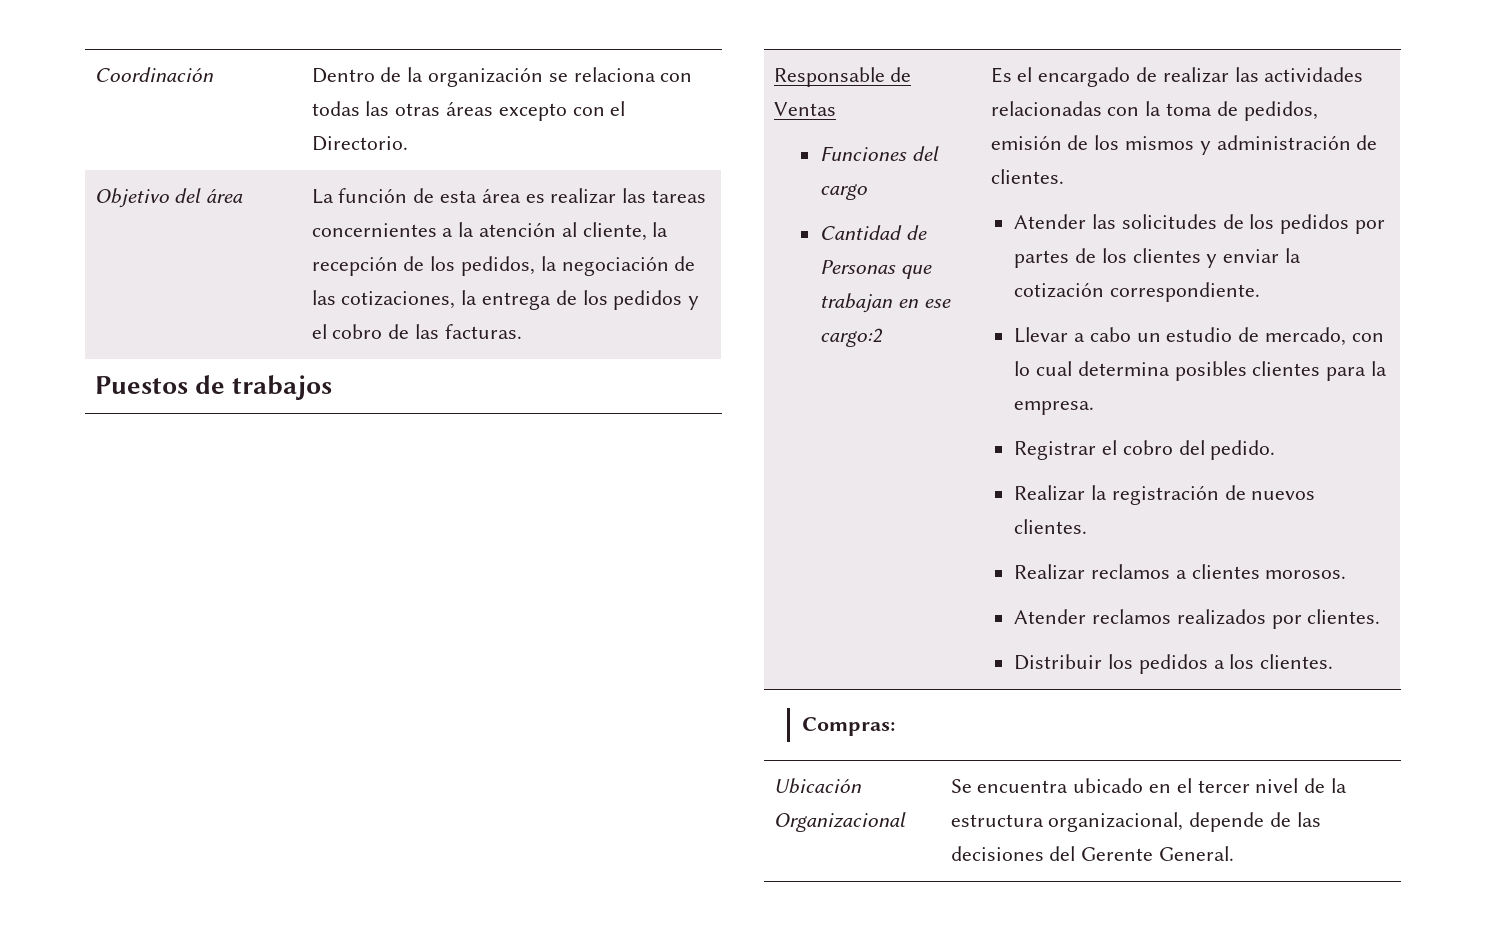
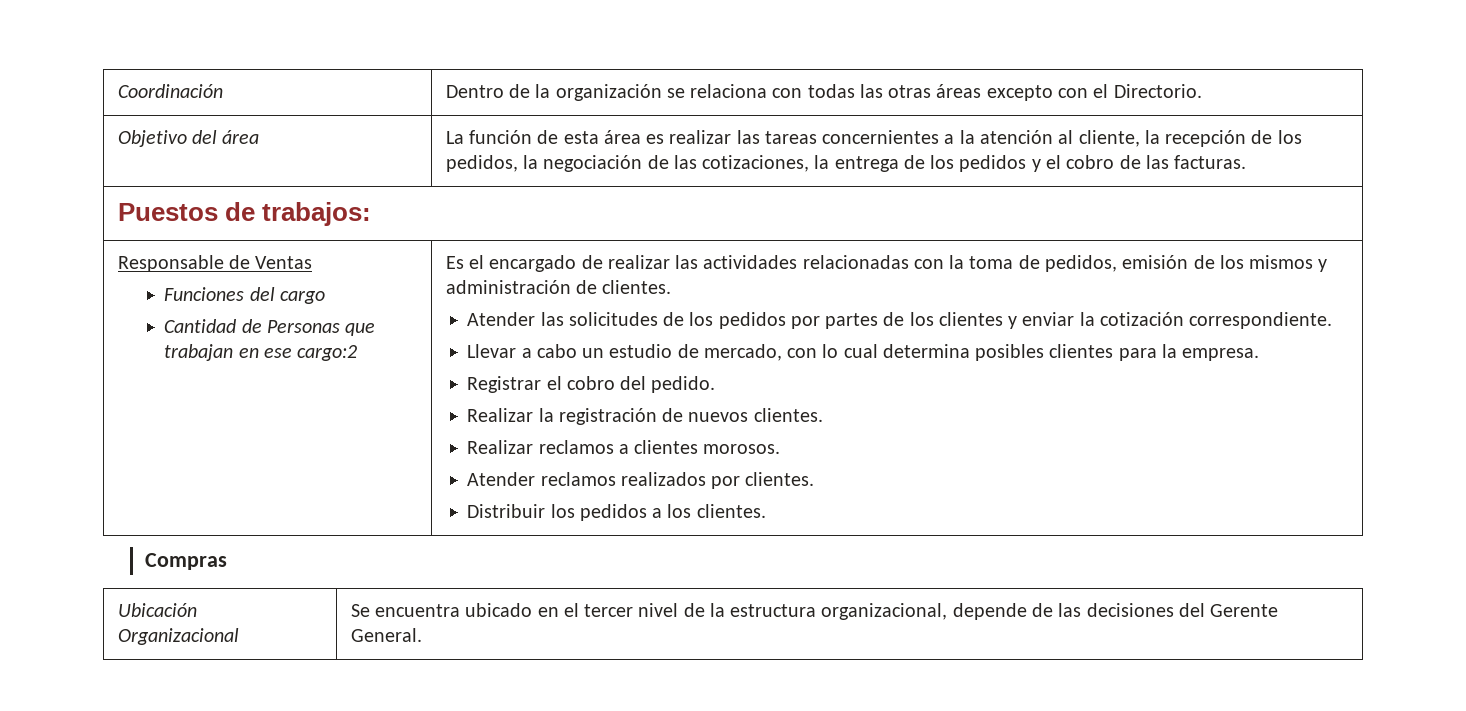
[232,375,333,400] trabajos -> [261,202,371,226] trabajos:
[801,717,895,736] Compras: -> [144,553,227,570] Compras

